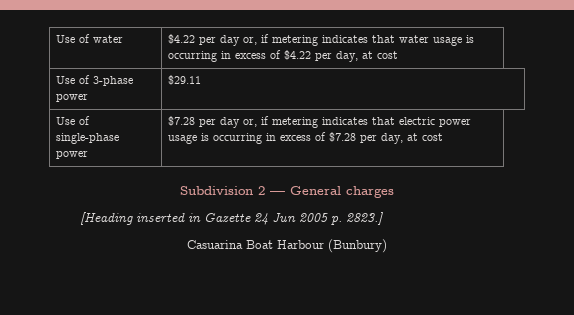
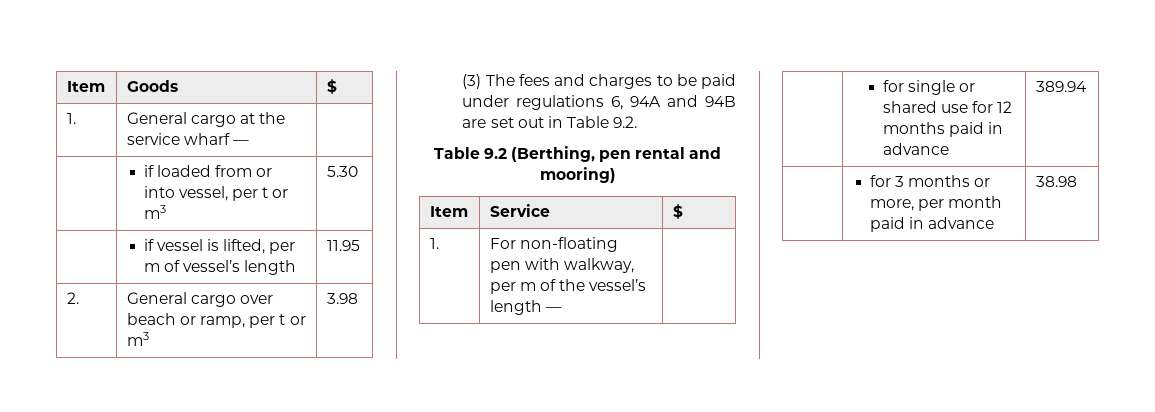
[56,34,124,43] [168,34,475,46] [168,50,399,62] [56,75,134,86] [56,94,89,102] [168,75,202,85] [56,116,91,125] [56,133,120,144] [56,151,89,159] [168,116,472,128] [168,132,444,144] [180,186,394,198] [79,212,383,225] [187,239,387,253] Use of water | $4.22 per day or, if metering indicates that water usage is occurring in excess of $4.22 per day, at cost // Use of 3-phase power | $29.11 // Use of single-phase power | $7.28 per day or, if metering indicates that electric power usage is occurring in excess of $7.28 per day, at cost // Subdivision 2 — General charges // [Heading inserted in Gazette 24 Jun 2005 p. 2823.] // Casuarina Boat Harbour (Bunbury) -> [66,81,105,92] [126,80,178,92] [326,79,337,94] [66,113,76,124] [126,112,286,127] [126,133,249,145] [143,165,273,177] [143,186,289,201] [143,205,166,219] [326,166,358,177] [143,239,296,254] [143,260,297,275] [326,240,360,251] [66,292,79,304] [126,292,273,307] [126,313,306,328] [126,332,149,346] [326,293,358,304] [462,74,736,89] [462,95,736,110] [462,116,638,128] [433,146,722,162] [539,167,616,183] [429,206,468,217] [489,204,550,217] [672,204,683,219] [429,238,439,249] [489,237,618,252] [489,258,634,273] [489,279,647,294] [489,300,562,315] [882,80,976,95] [882,101,1013,113] [882,122,1004,137] [882,143,949,155] [1035,81,1087,92] [869,175,991,187] [869,196,1003,211] [869,217,995,232] [1035,176,1077,187] Item | Goods | $ // 1. | General cargo at the service wharf — | // | if loaded from or into vessel, per t or m3 | 5.30 // | if vessel is lifted, per m of vessel’s length | 11.95 // 2. | General cargo over beach or ramp, per t or m3 | 3.98 // (3) The fees and charges to be paid under regulations 6, 94A and 94B are set out in Table 9.2. // Table 9.2 (Berthing, pen rental and mooring) // Item | Service | $ // 1. | For non-floating pen with walkway, per m of the vessel’s length — | // | for single or shared use for 12 months paid in advance | 389.94 // | for 3 months or more, per month paid in advance | 38.98

